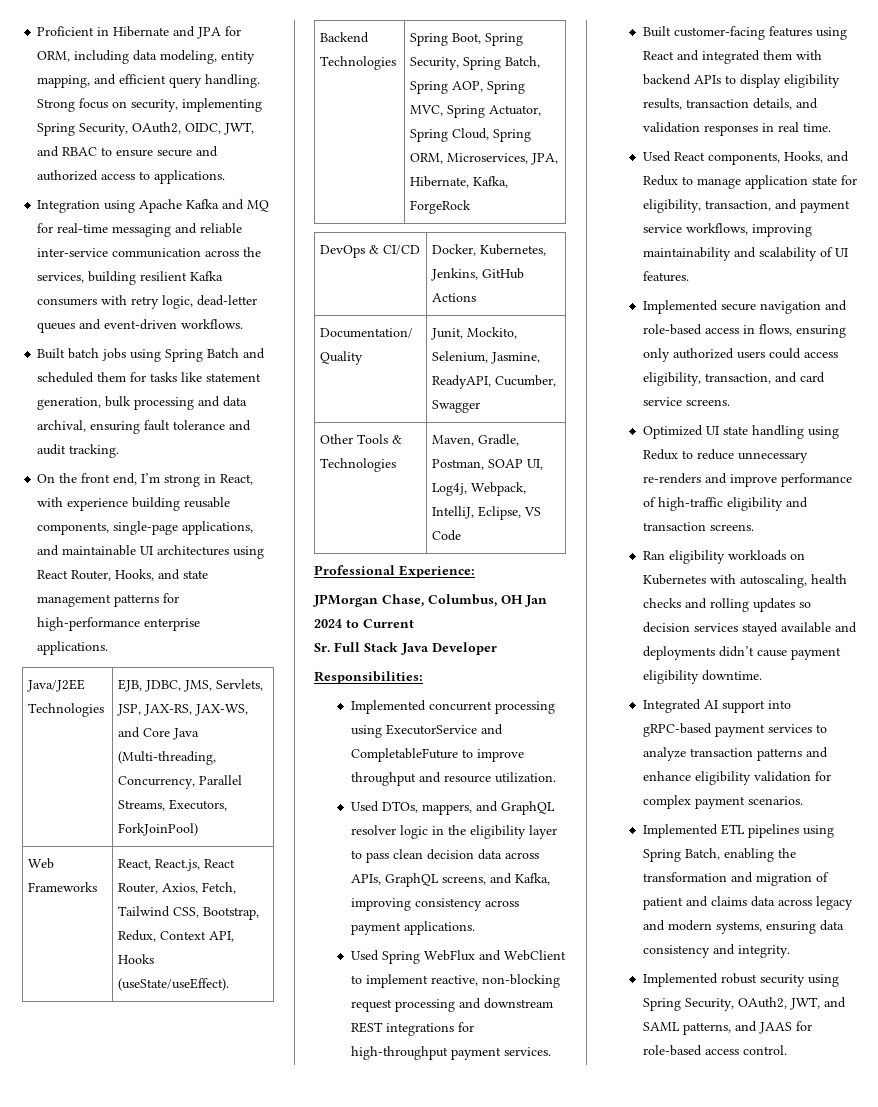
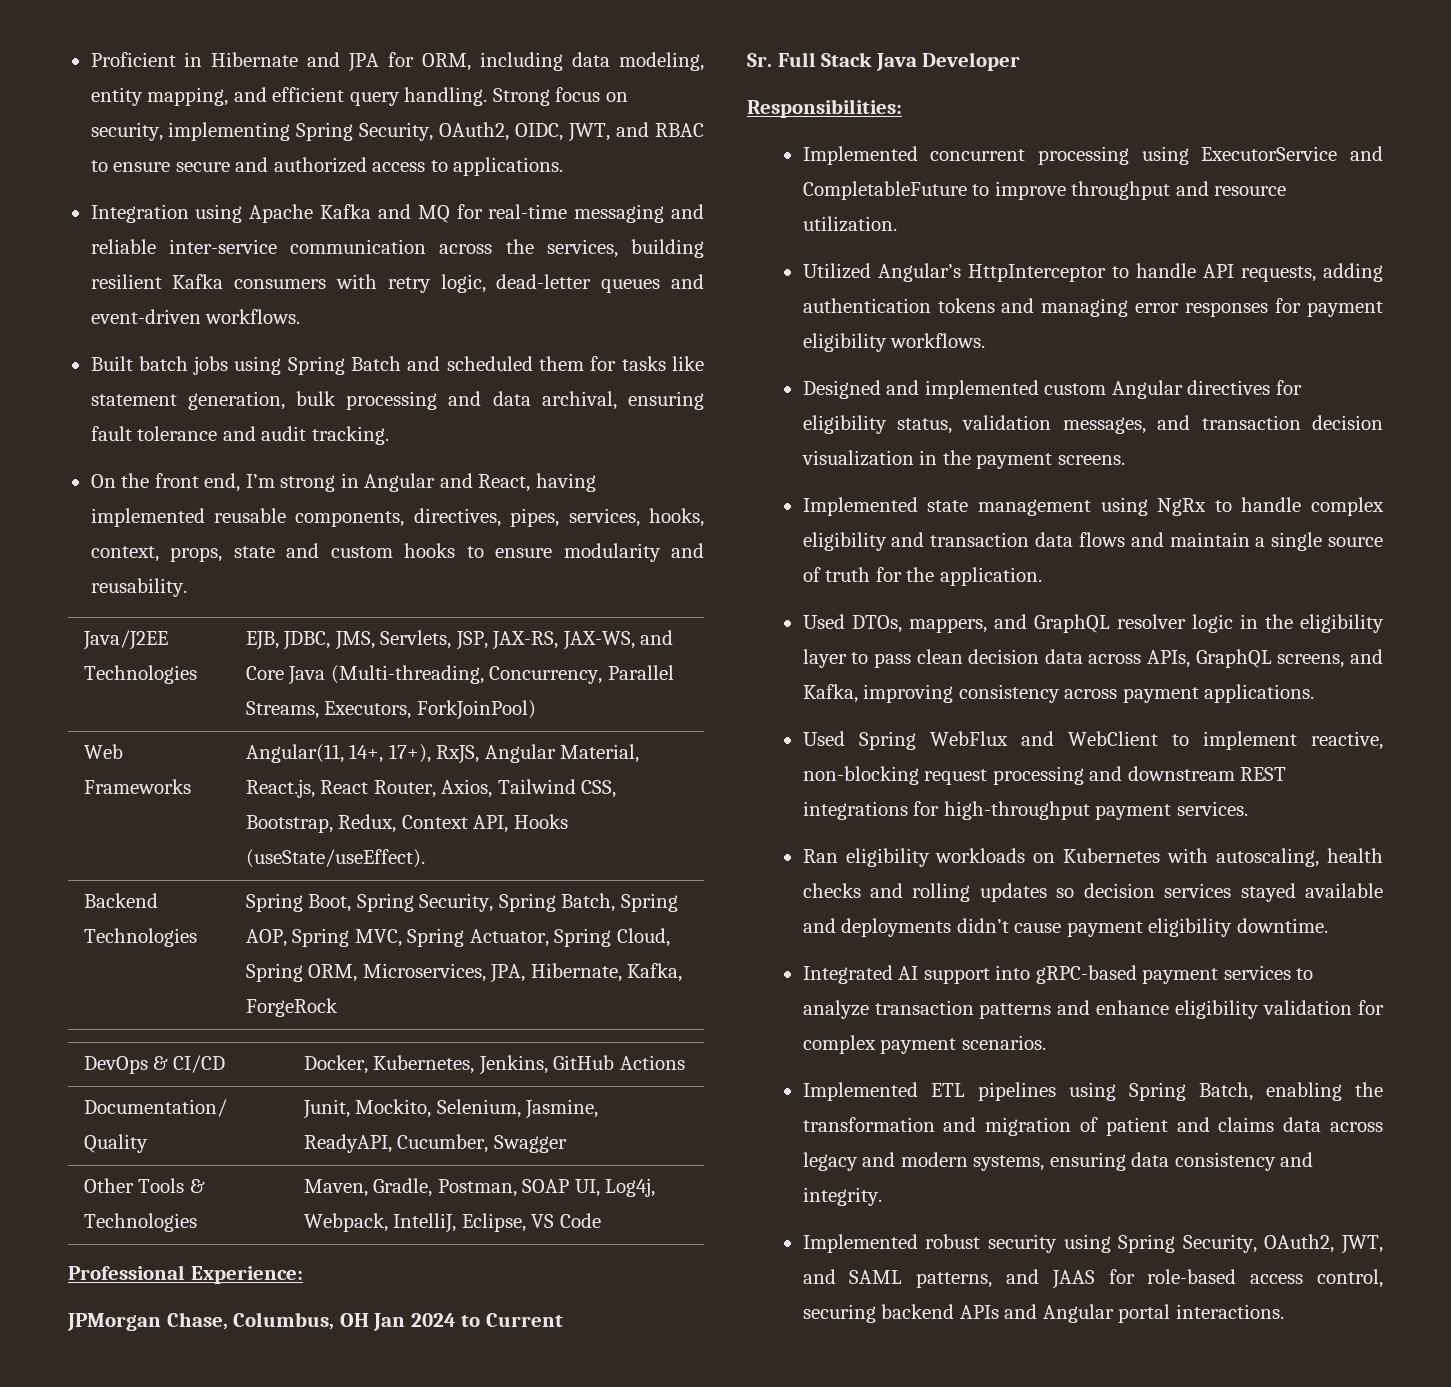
[220,474,254,485] [37,497,231,511] [37,521,254,535] [37,545,265,559] [37,569,209,581] [37,593,180,607] [37,617,201,631] [37,641,109,655] React, with experience building reusable components, single-page applications, and maintainable UI architectures using React Router, Hooks, and state management patterns for high-performance enterprise applications. -> [364,473,596,492] [90,508,704,527] [90,543,705,562] [90,578,187,597] Angular and React, having implemented reusable components, directives, pipes, services, hooks, context, props, state and custom hooks to ensure modularity and reusability.
[118,859,152,870] React, -> [245,744,640,764] Angular(11, 14+, 17+), RxJS, Angular Material,
[202,882,237,894] Fetch, -> (493, 788) none
(556, 777) none -> [802,263,1383,282] [802,298,1383,317] [802,333,986,352] [802,380,1302,399] [802,415,1383,434] [801,450,1125,469] [802,497,1384,516] [802,532,1383,551] [802,567,1042,586] // Utilized Angular’s HttpInterceptor to handle API requests, adding authentication tokens and managing error responses for payment eligibility workflows. // Designed and implemented custom Angular directives for eligibility status, validation messages, and transaction decision visualization in the payment screens. // Implemented state management using NgRx to handle complex eligibility and transaction data flows and maintain a single source of truth for the application.
[642,26,847,40] [642,50,822,64] [642,74,840,88] [642,98,818,110] [642,122,831,136] [642,151,849,165] [642,175,857,189] [642,199,850,213] [642,223,812,237] [642,247,848,261] [642,271,689,282] [642,300,847,314] [642,324,846,338] [642,348,838,362] [642,372,825,386] [642,397,730,406] [642,425,839,439] [642,449,808,463] [642,473,852,487] [642,497,808,511] [642,522,754,531] // Built customer-facing features using React and integrated them with backend APIs to display eligibility results, transaction details, and validation responses in real time. // Used React components, Hooks, and Redux to manage application state for eligibility, transaction, and payment service workflows, improving maintainability and scalability of UI features. // Implemented secure navigation and role-based access in flows, ensuring only authorized users could access eligibility, transaction, and card service screens. // Optimized UI state handling using Redux to reduce unnecessary re-renders and improve performance of high-traffic eligibility and transaction screens. -> (1248, 808) none
[742,1045,787,1055] control. -> [1317,1269,1383,1288] [802,1304,1284,1323] control, securing backend APIs and Angular portal interactions.

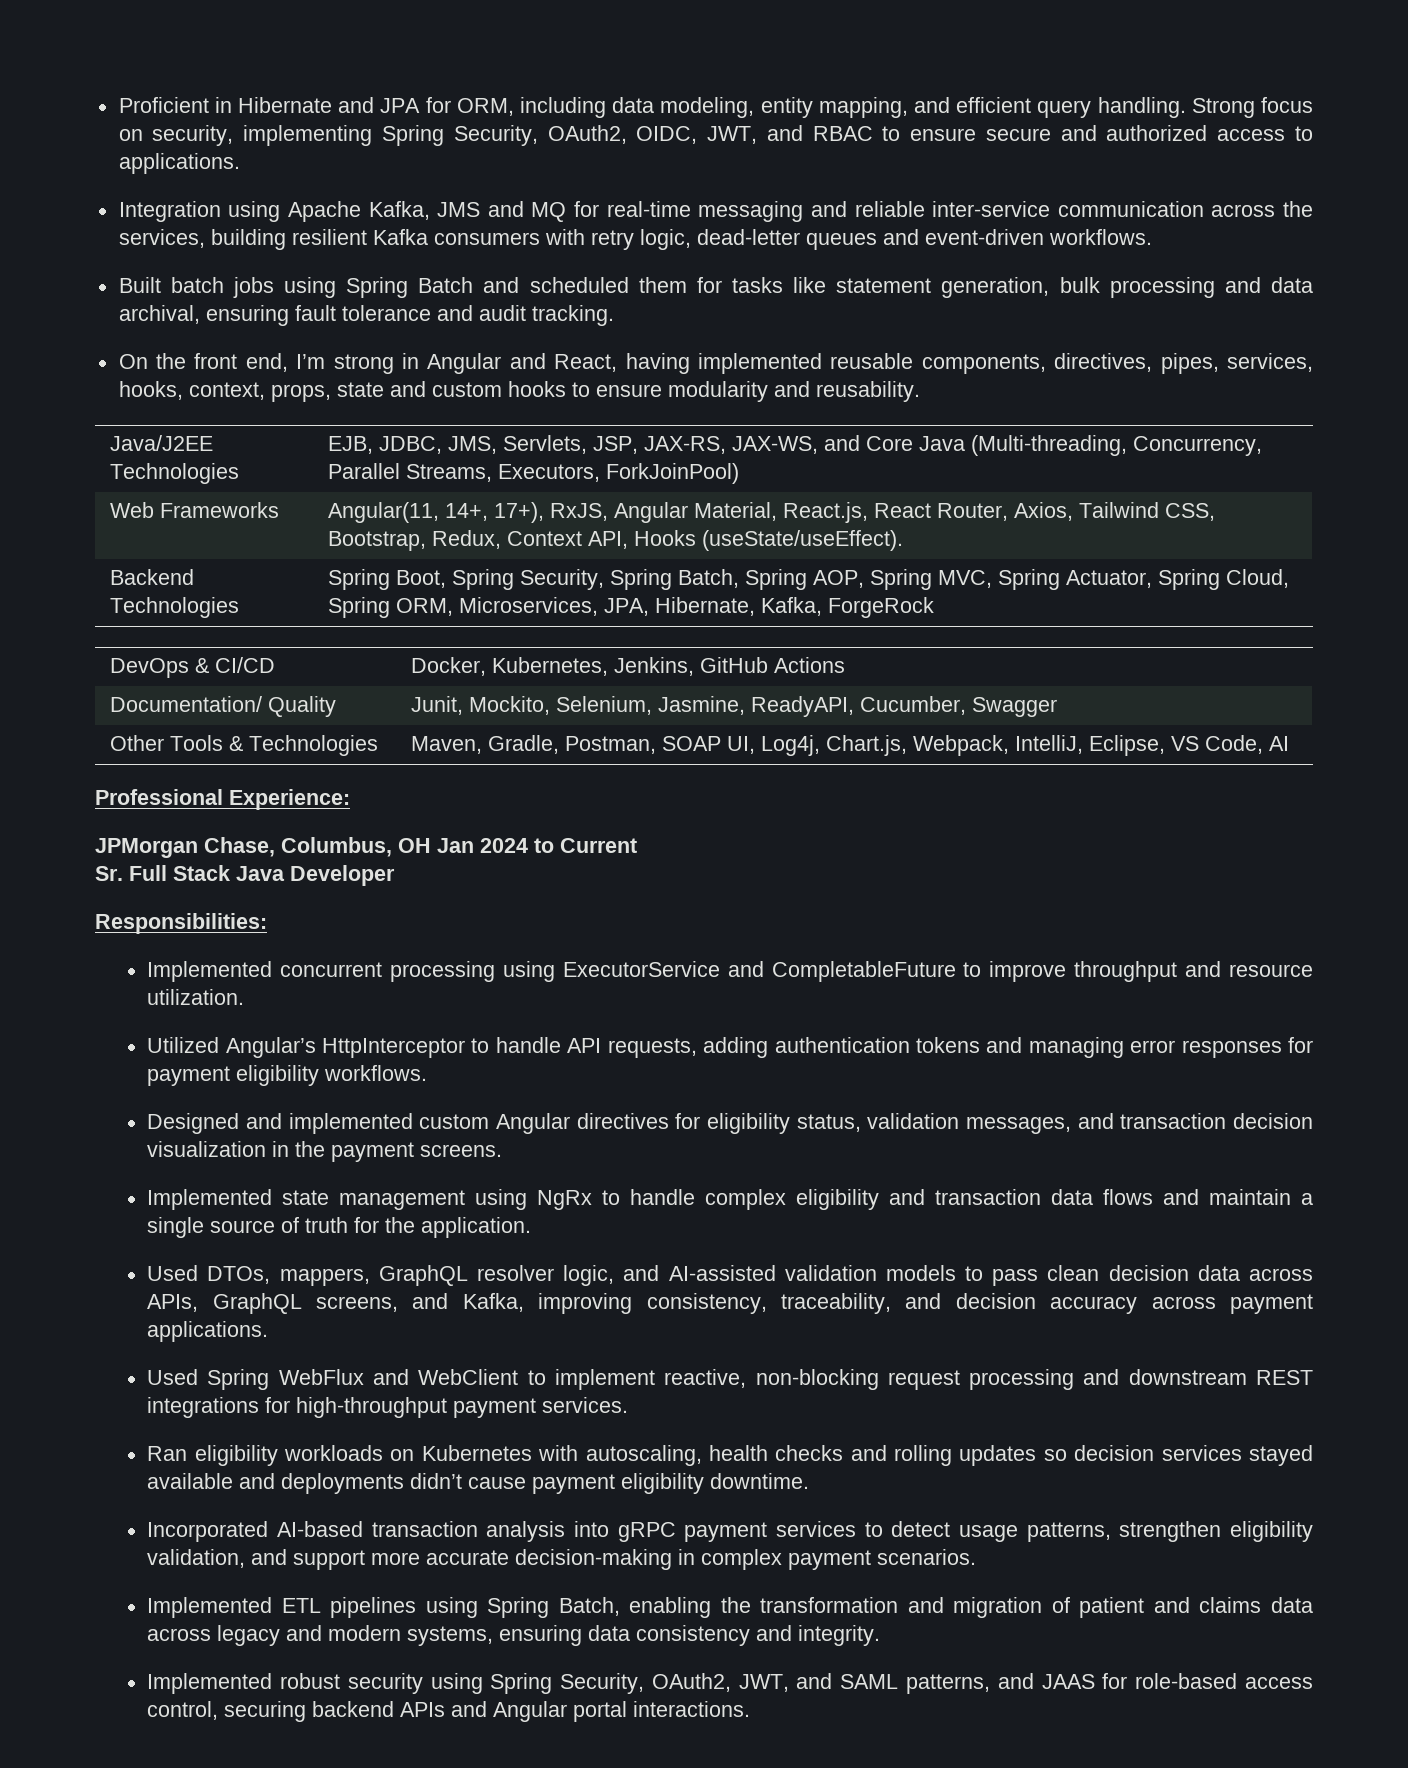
[320,204,372,219] Kafka -> [368,201,481,220] Kafka, JMS
(656, 1187) none -> [825,735,907,756] Chart.js,
[559,1213,601,1228] Code -> [1204,735,1289,754] Code, AI
[993,614,1027,629] and -> (370, 1277) none
[1191,614,1384,633] [802,649,847,668] logic in the eligibility layer -> [563,1265,956,1286] logic, and AI-assisted validation models
[958,684,1060,703] consistency -> [646,1293,1138,1314] consistency, traceability, and decision accuracy
[802,965,1314,984] [802,1000,1384,1019] Integrated AI support into gRPC-based payment services to analyze transaction patterns and enhance eligibility validation for -> [147,1521,1314,1542] [147,1549,696,1570] Incorporated AI-based transaction analysis into gRPC payment services to detect usage patterns, strengthen eligibility validation, and support more accurate decision-making in

